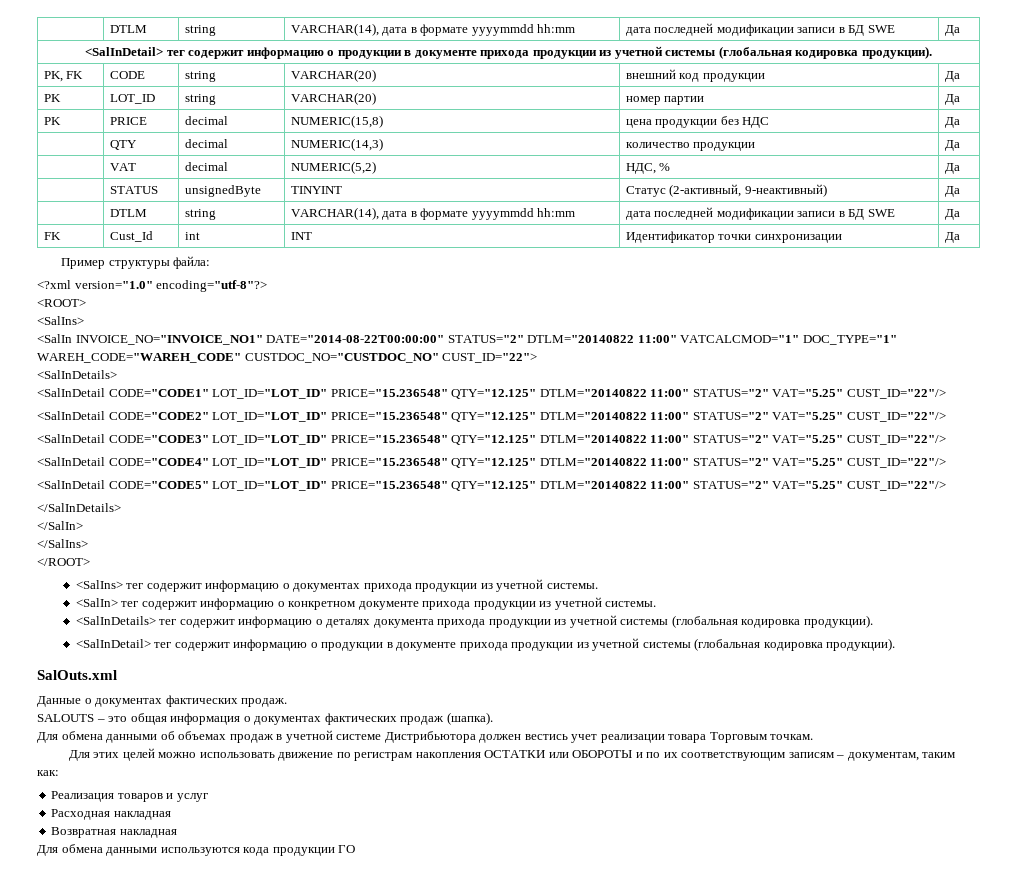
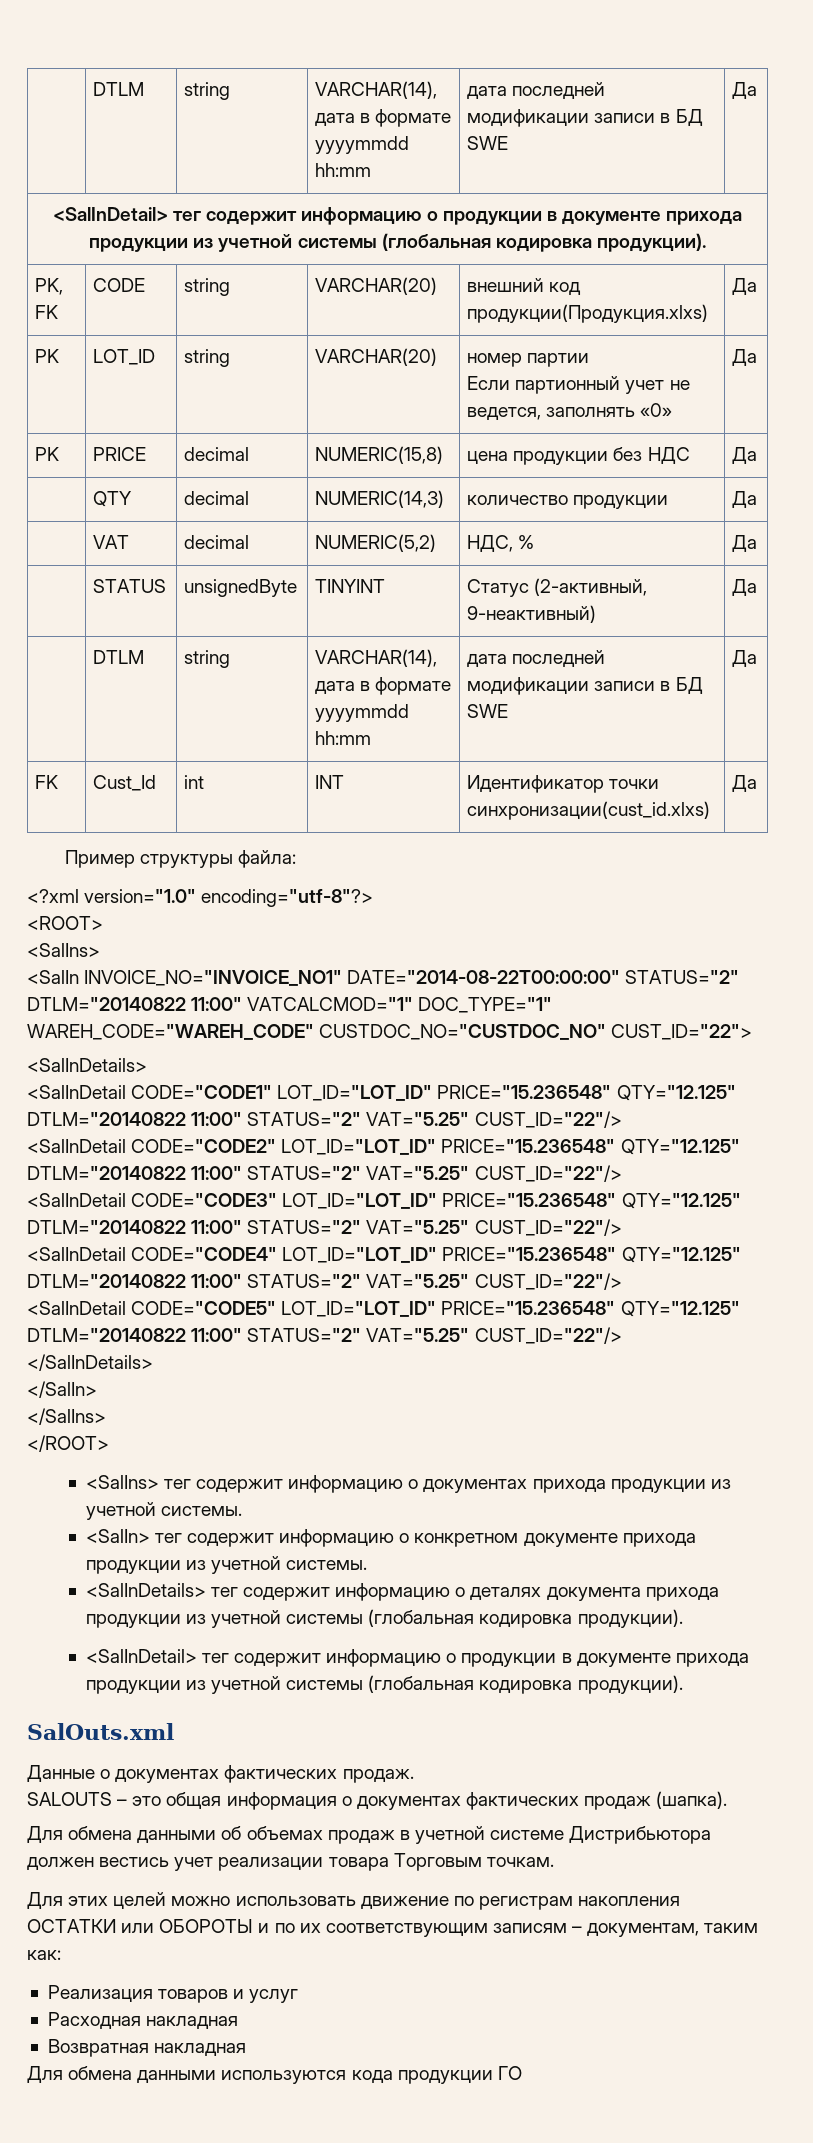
[702,73,765,82] продукции -> [467,304,709,323] продукции(Продукция.xlxs)
(705, 100) none -> [467,376,690,394] [467,403,673,420] // Если партионный учет не ведется, заполнять «0»
[754,234,842,243] синхронизации -> [467,801,711,820] синхронизации(cust_id.xlxs)

